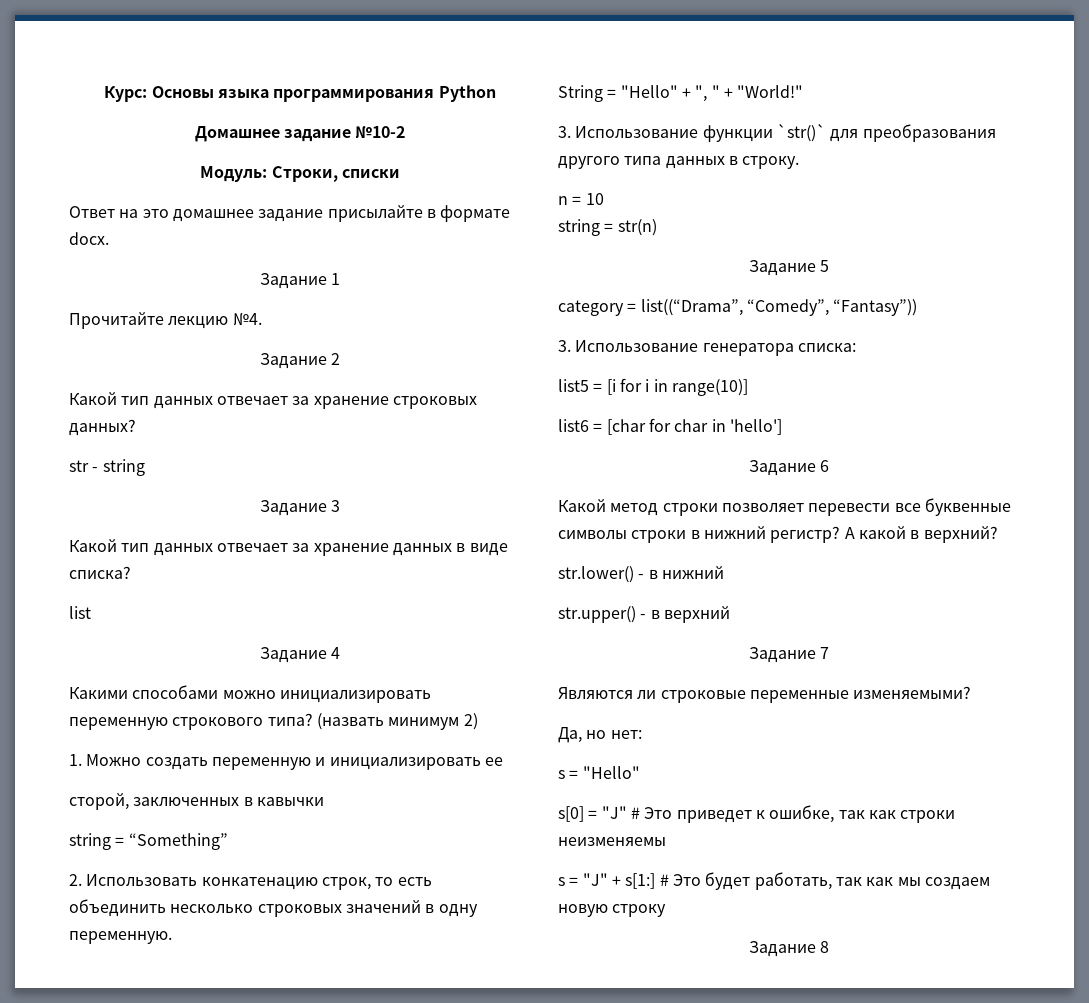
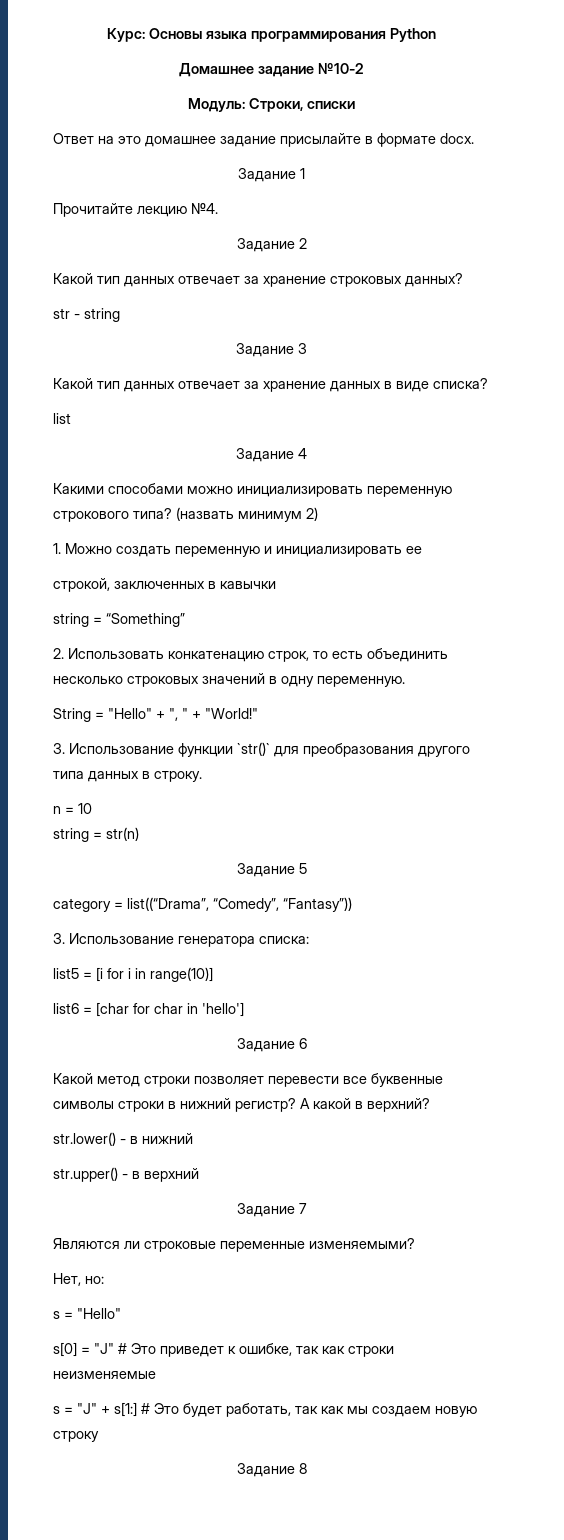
[69,793,129,810] сторой, -> [53,578,110,592] строкой,
[558,727,642,743] Да, но нет: -> [53,1273,104,1286] Нет, но:
[558,837,666,846] неизменяемы -> [53,1371,156,1379] неизменяемые

